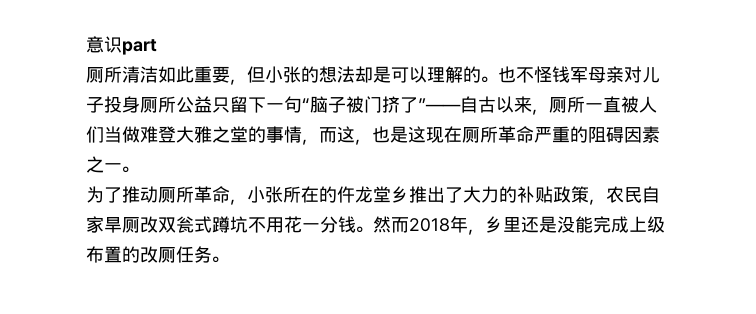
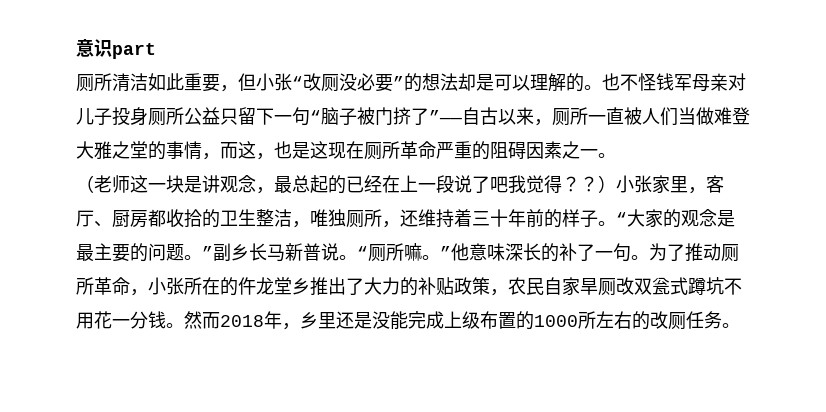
(301, 74) none -> [292,73,404,92] “改厕没必要”
(139, 169) none -> [76,175,724,194] [76,209,735,228] [76,243,649,262] （老师这一块是讲观念，最总起的已经在上一段说了吧我觉得？？）小张家里，客厅、厨房都收拾的卫生整洁，唯独厕所，还维持着三十年前的样子。“大家的观念是最主要的问题。”副乡长马新普说。“厕所嘛。”他意味深长的补了一句。
(140, 254) none -> [534,311,650,330] 1000所左右的

